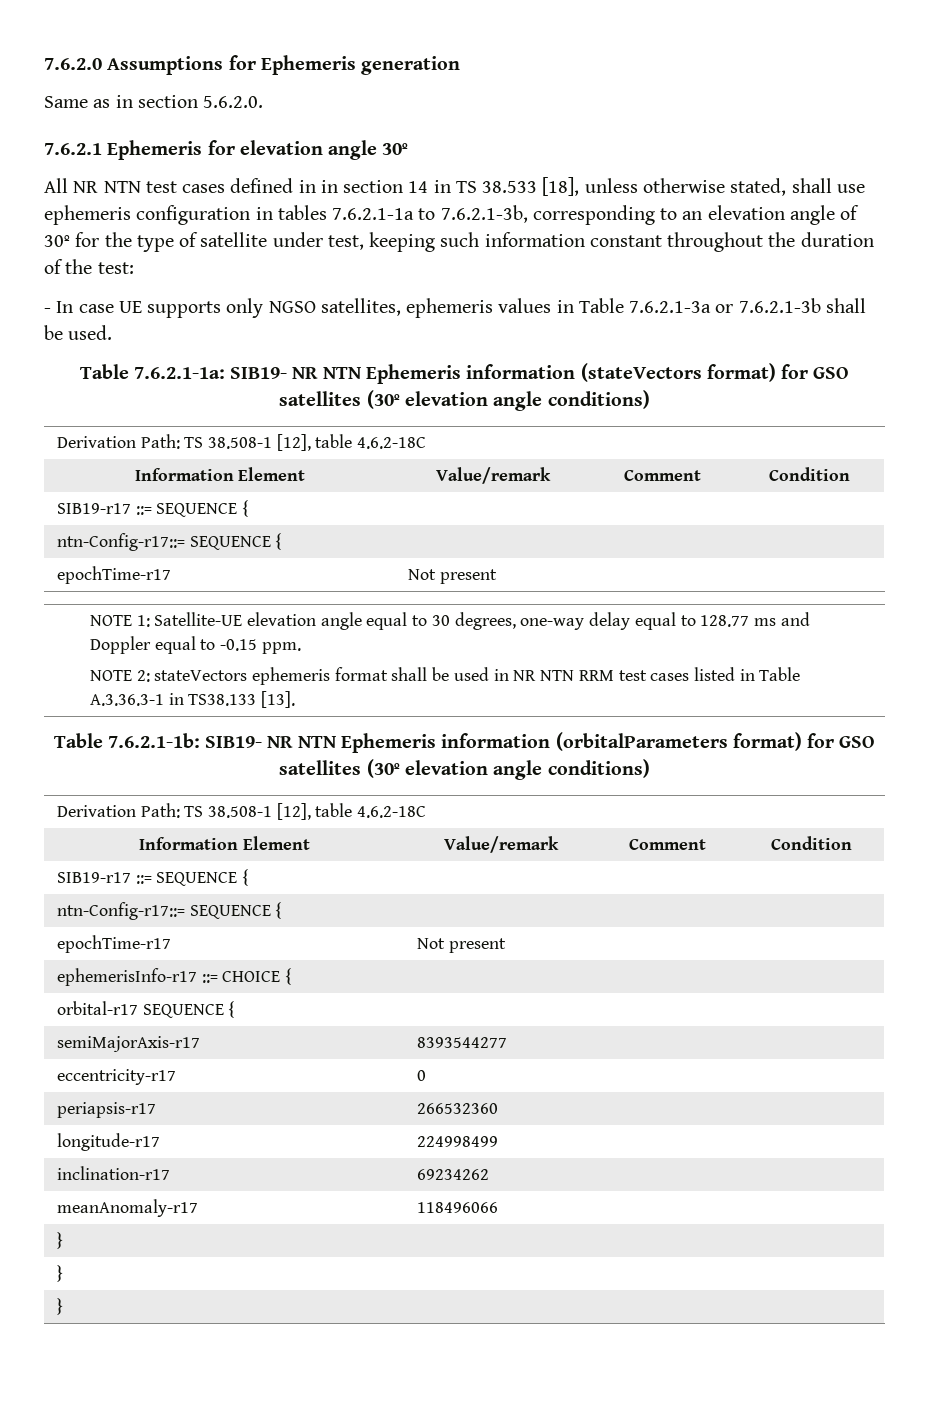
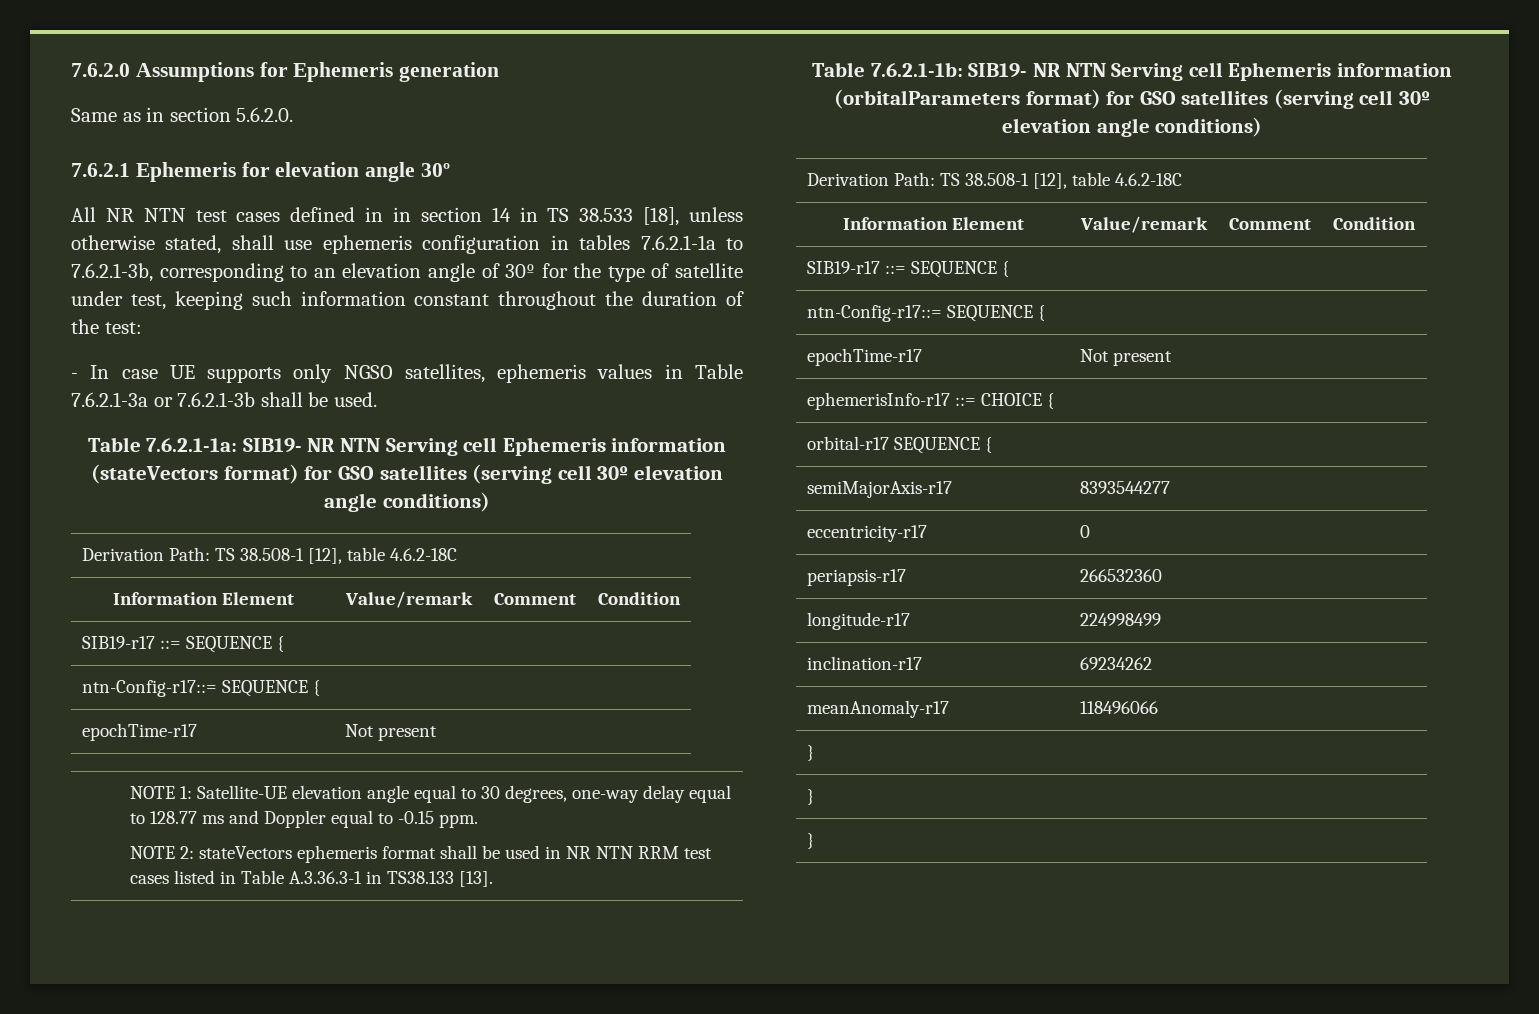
(361, 373) none -> [385,437,498,456] Serving cell
[366,390,400,409] (30º -> [472,464,629,484] (serving cell 30º
(336, 742) none -> [1111,62,1223,81] Serving cell
[366,759,400,778] (30º -> [1273,89,1430,109] (serving cell 30º

